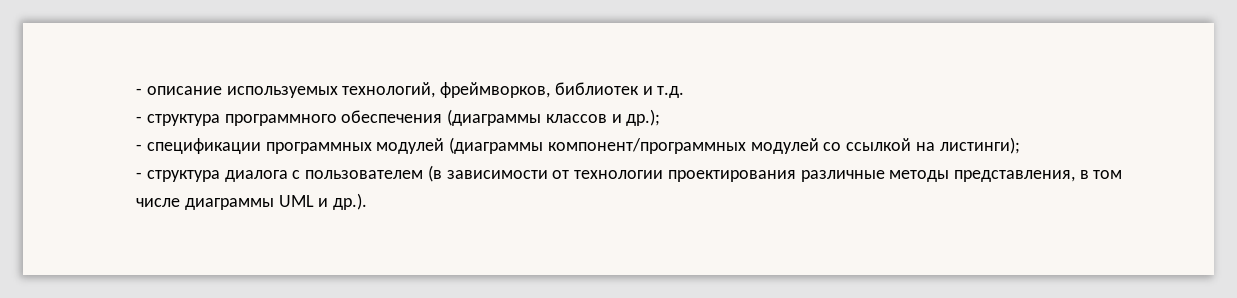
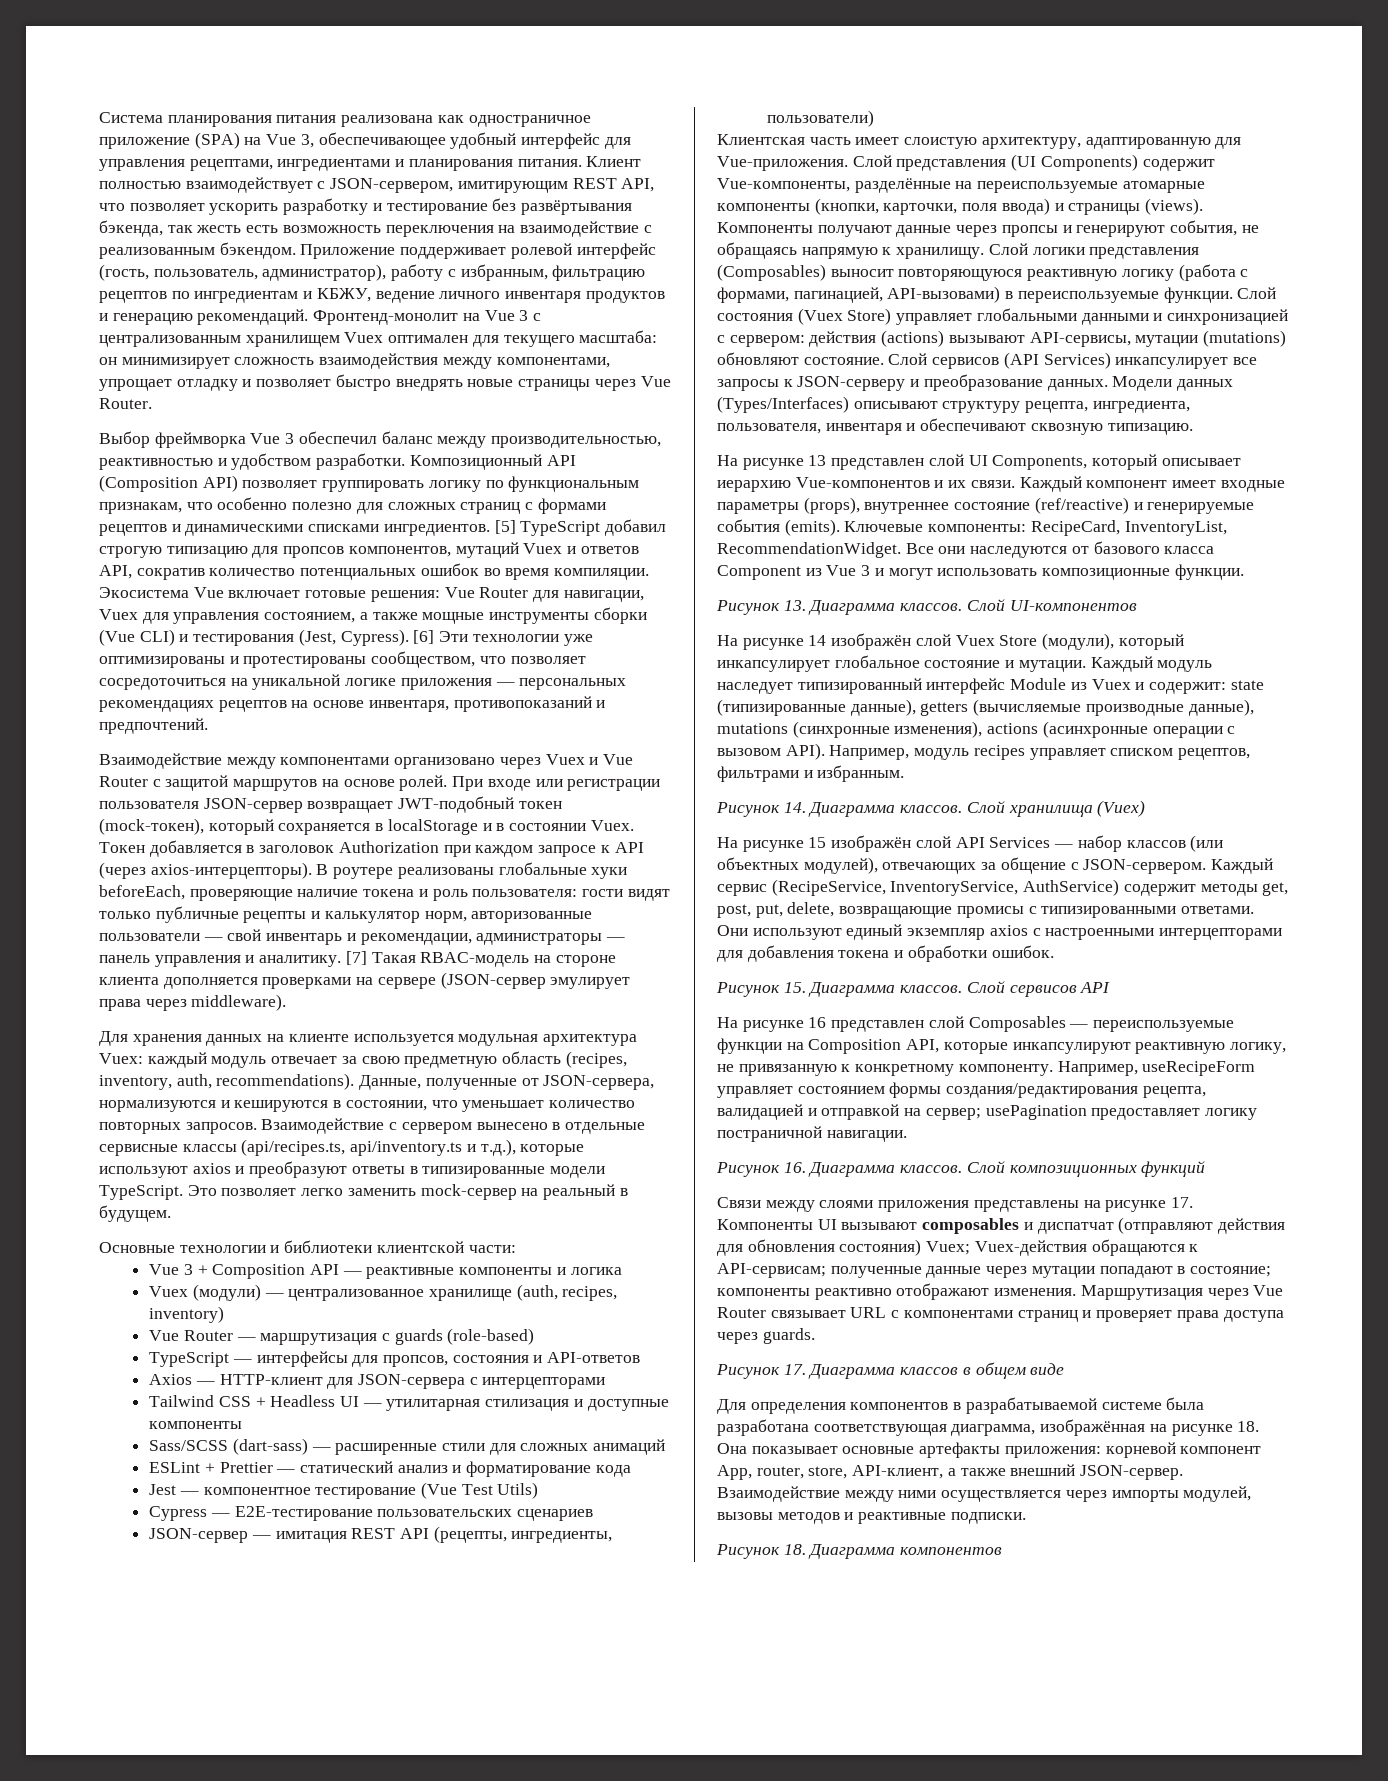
[136,82,685,98] [136,109,661,126] [136,137,1020,154] [136,165,1123,182] [136,193,368,210] - описание используемых технологий, фреймворков, библиотек и т.д. // - структура программного обеспечения (диаграммы классов и др.); // - спецификации программных модулей (диаграммы компонент/программных модулей со ссылкой на листинги); // - структура диалога с пользователем (в зависимости от технологии проектирования различные методы представления, в том числе диаграммы UML и др.). -> [99,112,591,127] [99,132,631,149] [99,156,642,171] [99,177,655,193] [99,198,633,215] [99,220,652,237] [99,242,656,259] [99,264,646,281] [99,288,665,303] [99,309,542,325] [99,330,658,347] [99,353,610,369] [99,374,671,391] [99,398,152,409] [99,431,662,448] [99,453,576,470] [99,475,640,492] [99,497,606,514] [99,519,667,536] [99,542,639,558] [99,563,650,580] [99,587,644,602] [99,607,647,624] [99,629,593,646] [99,651,586,668] [99,674,627,690] [99,696,606,712] [99,718,208,734] [99,753,634,769] [99,775,661,791] [99,796,562,813] [99,818,634,835] [99,840,644,857] [99,862,628,879] [99,885,670,901] [99,906,593,923] [99,929,626,945] [99,951,616,967] [99,972,631,989] [99,994,287,1011] [99,1031,638,1046] [99,1051,627,1068] [99,1073,655,1090] [99,1100,636,1112] [99,1118,646,1134] [99,1139,585,1156] [99,1161,606,1178] [99,1184,628,1200] [99,1205,171,1222] [99,1240,516,1253] [149,1264,622,1279] [149,1284,618,1301] [149,1306,225,1323] [149,1328,535,1345] [149,1351,641,1367] [149,1374,606,1389] [149,1395,669,1411] [149,1421,243,1429] [149,1438,666,1455] [149,1461,631,1477] [149,1482,539,1499] [149,1506,593,1521] [149,1526,613,1543] [767,110,875,127] [717,134,1242,149] [717,154,1215,171] [717,178,1205,193] [717,198,1204,215] [717,220,1259,237] [717,242,1200,259] [717,264,1249,281] [717,286,1277,303] [717,308,1289,325] [717,330,1287,347] [717,352,1258,369] [717,374,1234,391] [717,396,1190,413] [717,418,1193,435] [717,454,1241,470] [717,476,1285,492] [717,497,1255,514] [717,519,1227,536] [717,541,1215,558] [717,564,1244,580] [716,599,1137,615] [717,633,1184,650] [717,655,1213,672] [717,678,1264,694] [717,699,1254,716] [717,721,1236,738] [717,743,1251,760] [717,765,905,782] [716,800,1146,817] [717,835,1224,852] [717,857,1274,874] [717,879,1289,896] [717,902,1255,918] [717,924,1283,940] [717,945,1054,962] [716,981,1111,997] [717,1016,1235,1032] [717,1038,1287,1054] [717,1061,1256,1076] [717,1082,1206,1098] [717,1104,1258,1120] [717,1126,907,1142] [716,1161,1206,1177] [717,1197,1194,1212] [717,1217,1286,1234] [717,1239,1199,1256] [717,1263,1272,1278] [717,1283,1284,1300] [717,1307,1284,1322] [717,1328,815,1344] [716,1362,1065,1379] [717,1397,1205,1414] [717,1419,1260,1436] [717,1442,1262,1458] [717,1464,1184,1480] [717,1486,1252,1502] [717,1512,1026,1524] [716,1544,1003,1559] Система планирования питания реализована как одностраничное приложение (SPA) на Vue 3, обеспечивающее удобный интерфейс для управления рецептами, ингредиентами и планирования питания. Клиент полностью взаимодействует с JSON-сервером, имитирующим REST API, что позволяет ускорить разработку и тестирование без развёртывания бэкенда, так жесть есть возможность переключения на взаимодействие с реализованным бэкендом. Приложение поддерживает ролевой интерфейс (гость, пользователь, администратор), работу с избранным, фильтрацию рецептов по ингредиентам и КБЖУ, ведение личного инвентаря продуктов и генерацию рекомендаций. Фронтенд-монолит на Vue 3 с централизованным хранилищем Vuex оптимален для текущего масштаба: он минимизирует сложность взаимодействия между компонентами, упрощает отладку и позволяет быстро внедрять новые страницы через Vue Router. // Выбор фреймворка Vue 3 обеспечил баланс между производительностью, реактивностью и удобством разработки. Композиционный API (Composition API) позволяет группировать логику по функциональным признакам, что особенно полезно для сложных страниц с формами рецептов и динамическими списками ингредиентов. [5] TypeScript добавил строгую типизацию для пропсов компонентов, мутаций Vuex и ответов API, сократив количество потенциальных ошибок во время компиляции. Экосистема Vue включает готовые решения: Vue Router для навигации, Vuex для управления состоянием, а также мощные инструменты сборки (Vue CLI) и тестирования (Jest, Cypress). [6] Эти технологии уже оптимизированы и протестированы сообществом, что позволяет сосредоточиться на уникальной логике приложения — персональных рекомендациях рецептов на основе инвентаря, противопоказаний и предпочтений. // Взаимодействие между компонентами организовано через Vuex и Vue Router с защитой маршрутов на основе ролей. При входе или регистрации пользователя JSON-сервер возвращает JWT-подобный токен (mock-токен), который сохраняется в localStorage и в состоянии Vuex. Токен добавляется в заголовок Authorization при каждом запросе к API (через axios-интерцепторы). В роутере реализованы глобальные хуки beforeEach, проверяющие наличие токена и роль пользователя: гости видят только публичные рецепты и калькулятор норм, авторизованные пользователи — свой инвентарь и рекомендации, администраторы — панель управления и аналитику. [7] Такая RBAC-модель на стороне клиента дополняется проверками на сервере (JSON-сервер эмулирует права через middleware). // Для хранения данных на клиенте используется модульная архитектура Vuex: каждый модуль отвечает за свою предметную область (recipes, inventory, auth, recommendations). Данные, полученные от JSON-сервера, нормализуются и кешируются в состоянии, что уменьшает количество повторных запросов. Взаимодействие с сервером вынесено в отдельные сервисные классы (api/recipes.ts, api/inventory.ts и т.д.), которые используют axios и преобразуют ответы в типизированные модели TypeScript. Это позволяет легко заменить mock-сервер на реальный в будущем. // Основные технологии и библиотеки клиентской части: // Vue 3 + Composition API — реактивные компоненты и логика // Vuex (модули) — централизованное хранилище (auth, recipes, inventory) // Vue Router — маршрутизация с guards (role-based) // TypeScript — интерфейсы для пропсов, состояния и API-ответов // Axios — HTTP-клиент для JSON-сервера с интерцепторами // Tailwind CSS + Headless UI — утилитарная стилизация и доступные компоненты // Sass/SCSS (dart-sass) — расширенные стили для сложных анимаций // ESLint + Prettier — статический анализ и форматирование кода // Jest — компонентное тестирование (Vue Test Utils) // Cypress — E2E-тестирование пользовательских сценариев // JSON-сервер — имитация REST API (рецепты, ингредиенты, пользователи) // Клиентская часть имеет слоистую архитектуру, адаптированную для Vue-приложения. Слой представления (UI Components) содержит Vue-компоненты, разделённые на переиспользуемые атомарные компоненты (кнопки, карточки, поля ввода) и страницы (views). Компоненты получают данные через пропсы и генерируют события, не обращаясь напрямую к хранилищу. Слой логики представления (Composables) выносит повторяющуюся реактивную логику (работа с формами, пагинацией, API-вызовами) в переиспользуемые функции. Слой состояния (Vuex Store) управляет глобальными данными и синхронизацией с сервером: действия (actions) вызывают API-сервисы, мутации (mutations) обновляют состояние. Слой сервисов (API Services) инкапсулирует все запросы к JSON-серверу и преобразование данных. Модели данных (Types/Interfaces) описывают структуру рецепта, ингредиента, пользователя, инвентаря и обеспечивают сквозную типизацию. // На рисунке 13 представлен слой UI Components, который описывает иерархию Vue-компонентов и их связи. Каждый компонент имеет входные параметры (props), внутреннее состояние (ref/reactive) и генерируемые события (emits). Ключевые компоненты: RecipeCard, InventoryList, RecommendationWidget. Все они наследуются от базового класса Component из Vue 3 и могут использовать композиционные функции. // Рисунок 13. Диаграмма классов. Слой UI-компонентов // На рисунке 14 изображён слой Vuex Store (модули), который инкапсулирует глобальное состояние и мутации. Каждый модуль наследует типизированный интерфейс Module из Vuex и содержит: state (типизированные данные), getters (вычисляемые производные данные), mutations (синхронные изменения), actions (асинхронные операции с вызовом API). Например, модуль recipes управляет списком рецептов, фильтрами и избранным. // Рисунок 14. Диаграмма классов. Слой хранилища (Vuex) // На рисунке 15 изображён слой API Services — набор классов (или объектных модулей), отвечающих за общение с JSON-сервером. Каждый сервис (RecipeService, InventoryService, AuthService) содержит методы get, post, put, delete, возвращающие промисы с типизированными ответами. Они используют единый экземпляр axios с настроенными интерцепторами для добавления токена и обработки ошибок. // Рисунок 15. Диаграмма классов. Слой сервисов API // На рисунке 16 представлен слой Composables — переиспользуемые функции на Composition API, которые инкапсулируют реактивную логику, не привязанную к конкретному компоненту. Например, useRecipeForm управляет состоянием формы создания/редактирования рецепта, валидацией и отправкой на сервер; usePagination предоставляет логику постраничной навигации. // Рисунок 16. Диаграмма классов. Слой композиционных функций // Связи между слоями приложения представлены на рисунке 17. Компоненты UI вызывают composables и диспатчат (отправляют действия для обновления состояния) Vuex; Vuex-действия обращаются к API-сервисам; полученные данные через мутации попадают в состояние; компоненты реактивно отображают изменения. Маршрутизация через Vue Router связывает URL с компонентами страниц и проверяет права доступа через guards. // Рисунок 17. Диаграмма классов в общем виде // Для определения компонентов в разрабатываемой системе была разработана соответствующая диаграмма, изображённая на рисунке 18. Она показывает основные артефакты приложения: корневой компонент App, router, store, API-клиент, а также внешний JSON-сервер. Взаимодействие между ними осуществляется через импорты модулей, вызовы методов и реактивные подписки. // Рисунок 18. Диаграмма компонентов

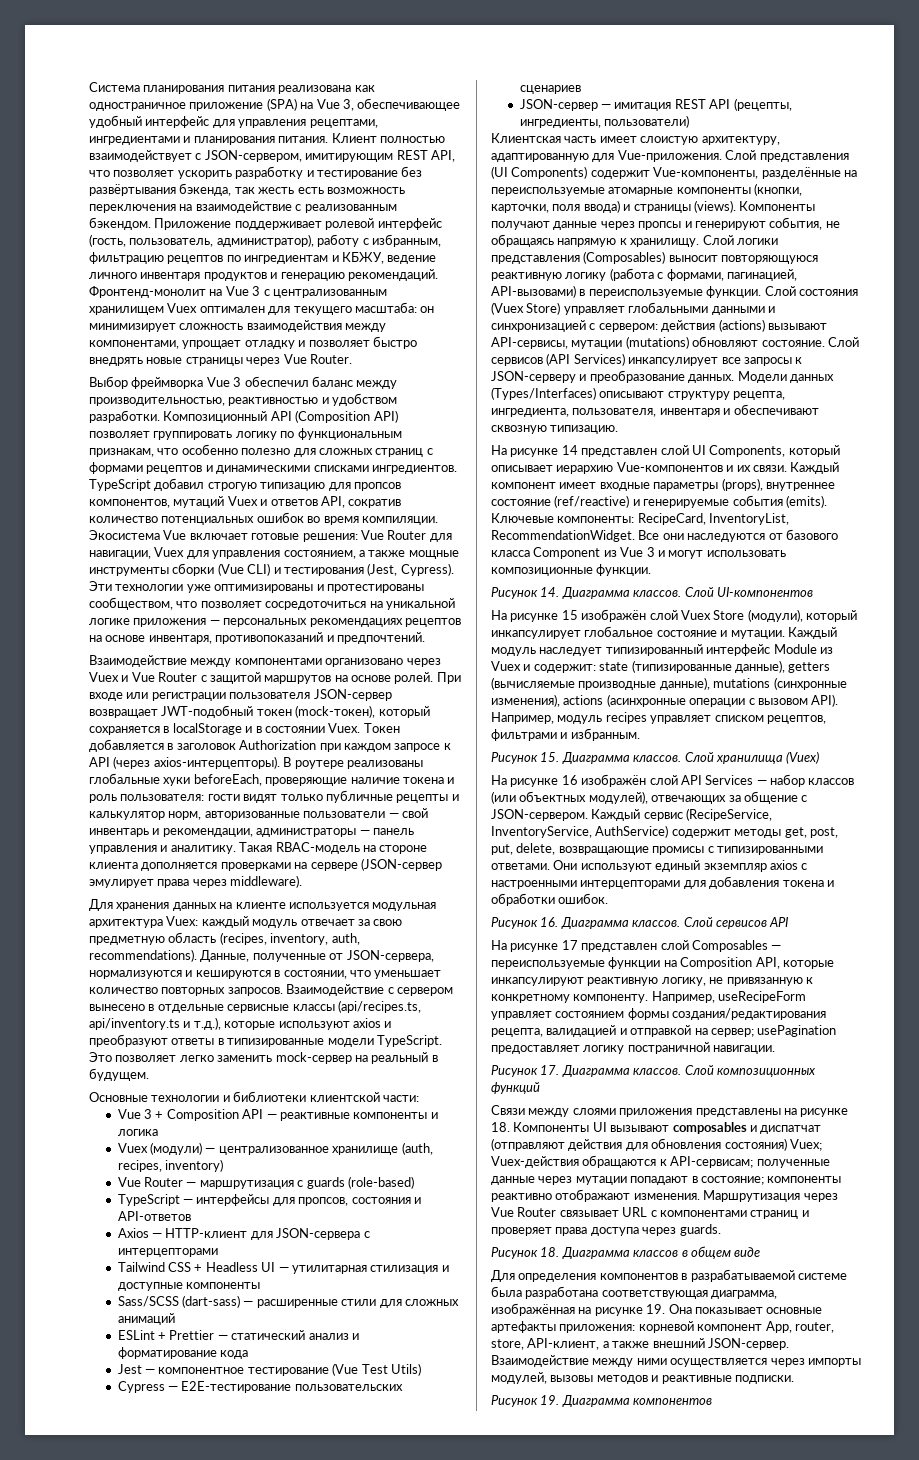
[494,520,516,534] [5] -> (457, 469) none
[413,630,435,644] [6] -> (454, 569) none
[345,951,367,965] [7] -> (236, 849) none
[808,455,827,466] 13 -> [561,445,578,455] 14
[783,600,806,611] 13. -> [540,587,560,597] 14.
[808,635,827,646] 14 -> [561,610,578,620] 15
[783,802,806,813] 14. -> [540,752,560,762] 15.
[808,837,827,848] 15 -> [561,775,578,785] 16
[783,982,806,993] 15. -> [540,917,559,927] 16.
[808,1017,827,1028] 16 -> [561,940,578,950] 17
[783,1162,806,1173] 16. -> [540,1065,560,1075] 17.
[1171,1197,1194,1208] 17. -> [491,1122,510,1132] 18.
[783,1364,806,1375] 17. -> [540,1247,560,1257] 18.
[1237,1421,1260,1432] 18. -> [646,1304,666,1314] 19.
[783,1544,806,1555] 18. -> [540,1395,560,1405] 19.

